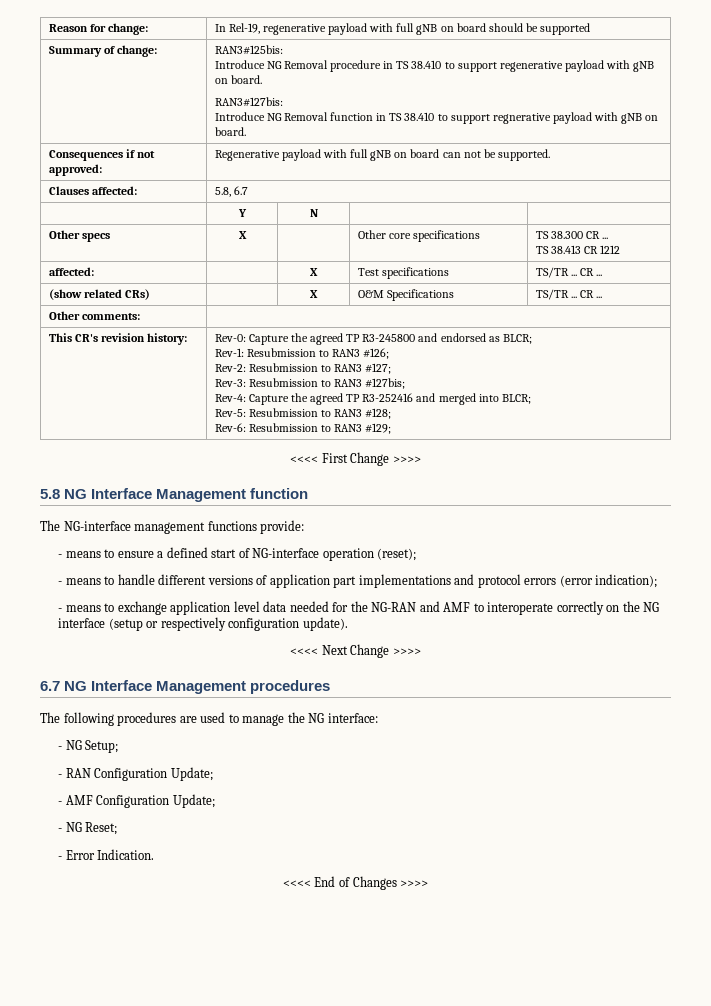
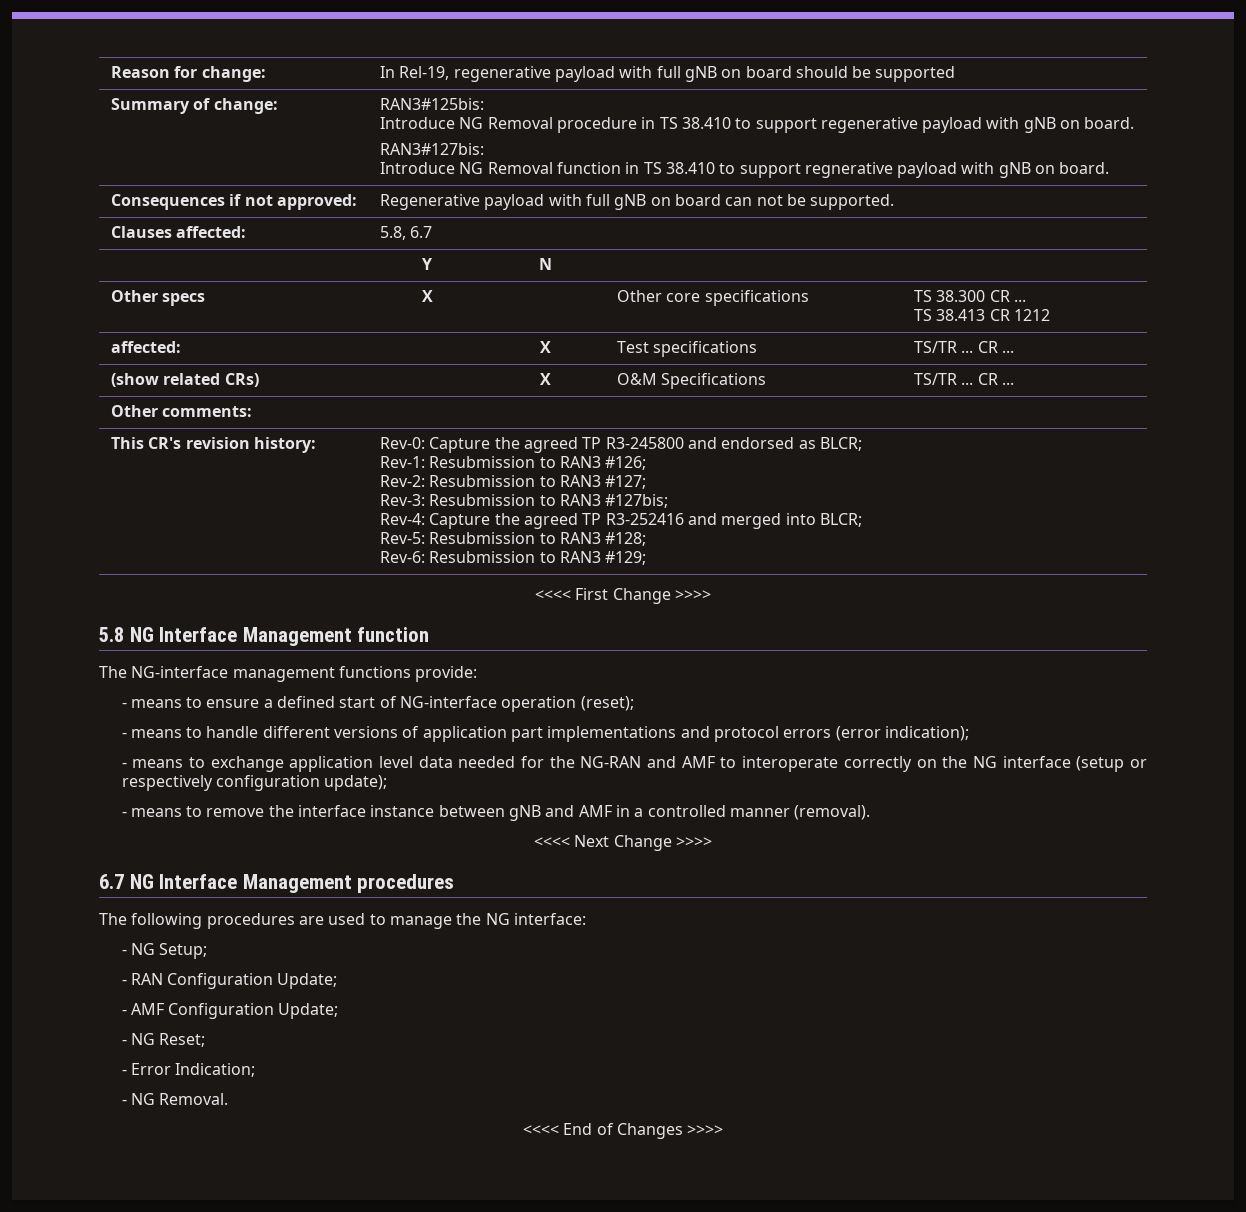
[302,617,348,631] update). -> [324,775,388,791] [121,805,871,821] update); // - means to remove the interface instance between gNB and AMF in a controlled manner (removal).
[97,849,155,860] Indication. -> [175,1063,256,1077] [121,1093,229,1105] Indication; // - NG Removal.

